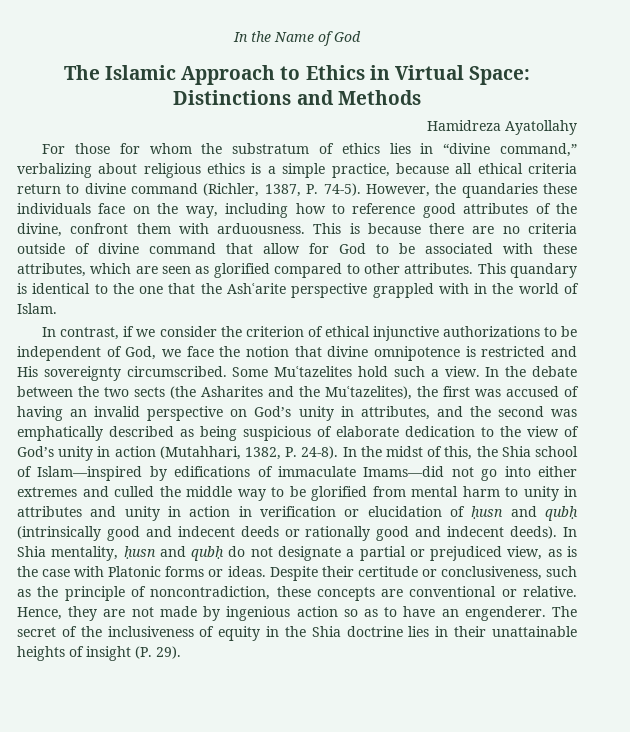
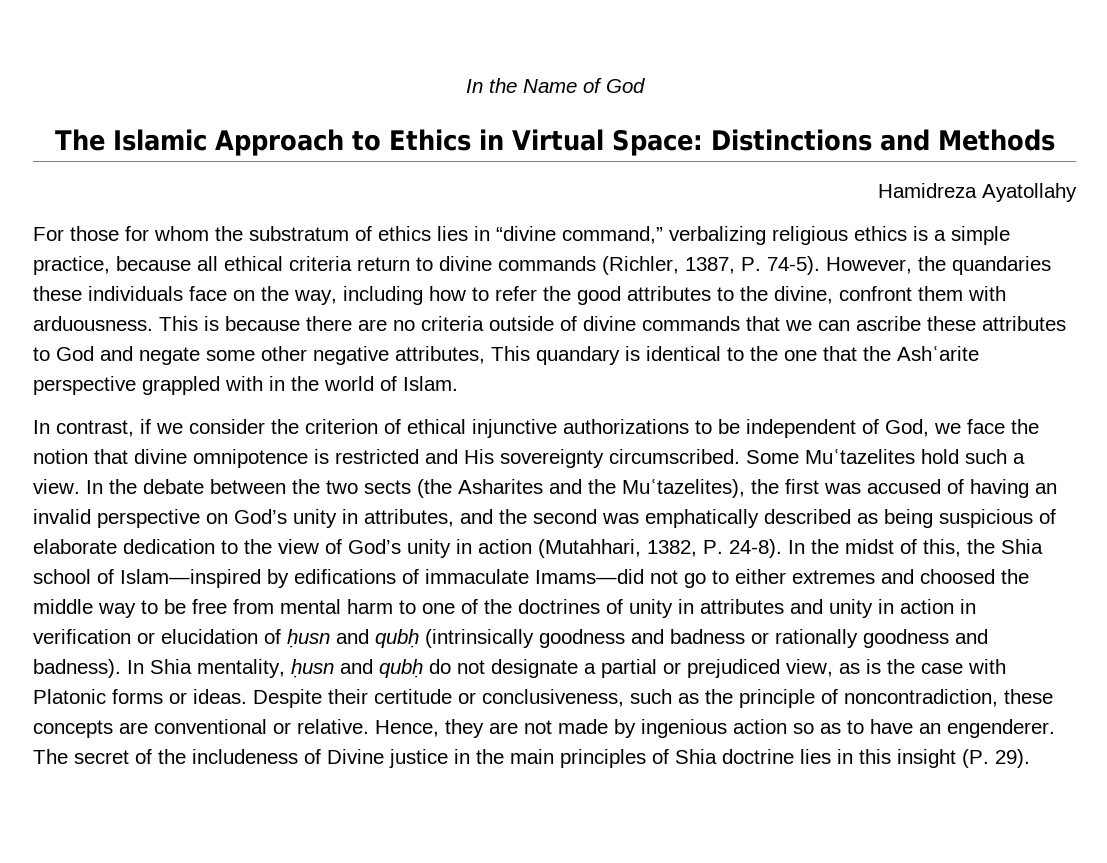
[98,163,138,174] about -> (766, 235) none
[131,183,199,194] command -> [498,256,596,271] commands
[352,203,416,214] reference -> [495,286,571,301] refer the
[535,203,551,214] of -> [717,287,734,301] to
[149,243,577,254] [17,263,474,278] command that allow for God to be associated with these attributes, which are seen as glorified compared to other attributes. -> [642,316,1066,331] [33,346,485,365] commands that we can ascribe these attributes to God and negate some other negative attributes,
[504,466,531,477] into -> [712,570,729,584] to
[114,486,154,497] culled -> [920,569,995,584] choosed
[311,486,367,501] glorified -> [192,599,227,614] free
(518, 492) none -> [422,599,623,614] one of the doctrines of
[106,526,558,541] good and indecent deeds or rationally good and indecent deeds). -> [539,629,988,648] [33,659,121,678] goodness and badness or rationally goodness and badness).
[107,626,578,641] [17,646,84,661] inclusiveness of equity in the Shia doctrine lies in their unattainable heights of -> [192,749,891,768] includeness of Divine justice in the main principles of Shia doctrine lies in this

